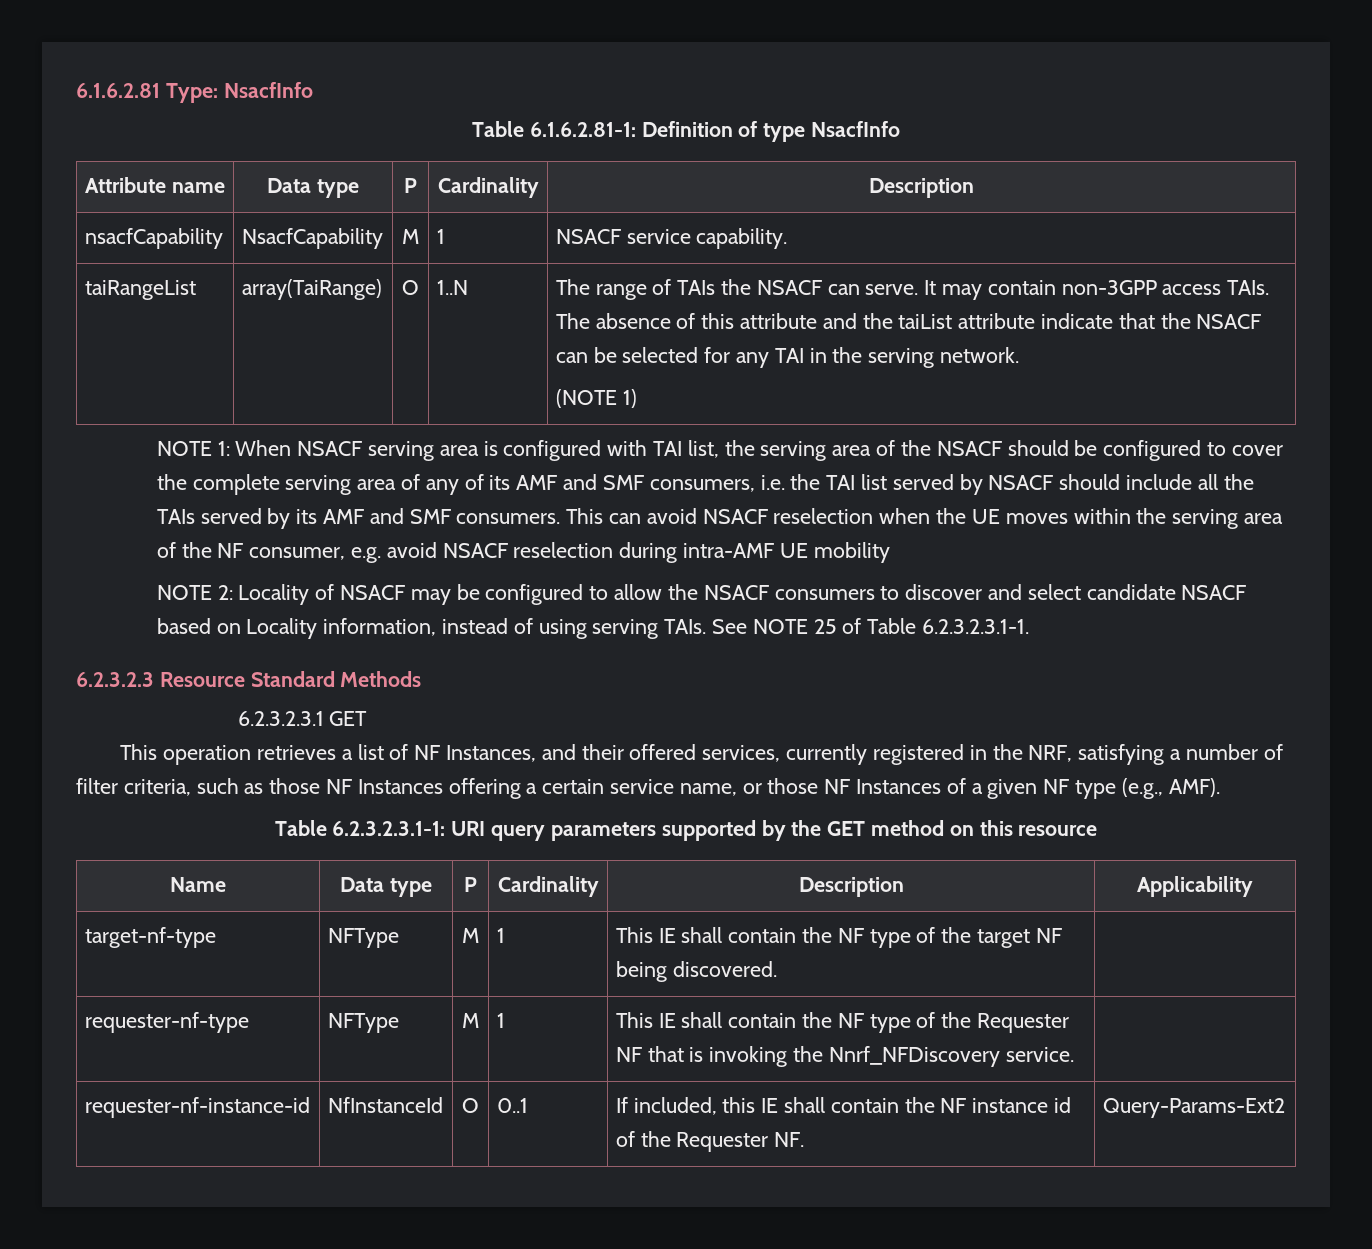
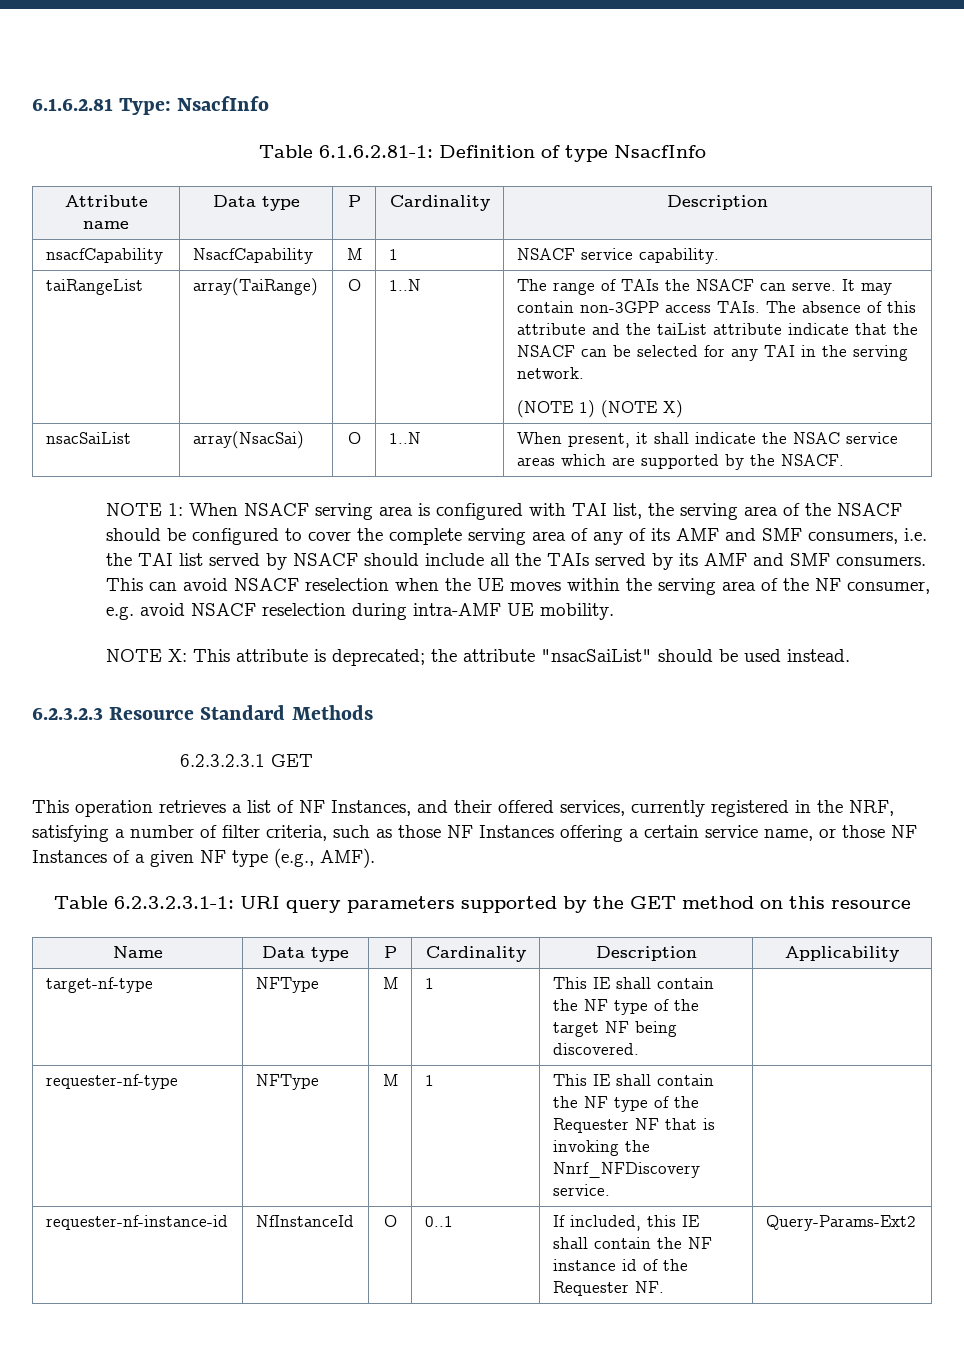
(637, 398) none -> [600,400,683,418] [45,432,131,444] [192,431,304,449] [347,432,361,444] [388,432,421,444] [516,432,898,448] [516,454,844,470] (NOTE X) // nsacSaiList | array(NsacSai) | O | 1..N | When present, it shall indicate the NSAC service areas which are supported by the NSACF.
[813,542,890,563] [156,584,1247,605] [156,618,1030,639] mobility // NOTE 2: Locality of NSACF may be configured to allow the NSACF consumers to discover and select candidate NSACF based on Locality information, instead of using serving TAIs. See NOTE 25 of Table 6.2.3.2.3.1-1. -> [540,603,615,620] [106,649,851,666] mobility. // NOTE X: This attribute is deprecated; the attribute "nsacSaiList" should be used instead.

